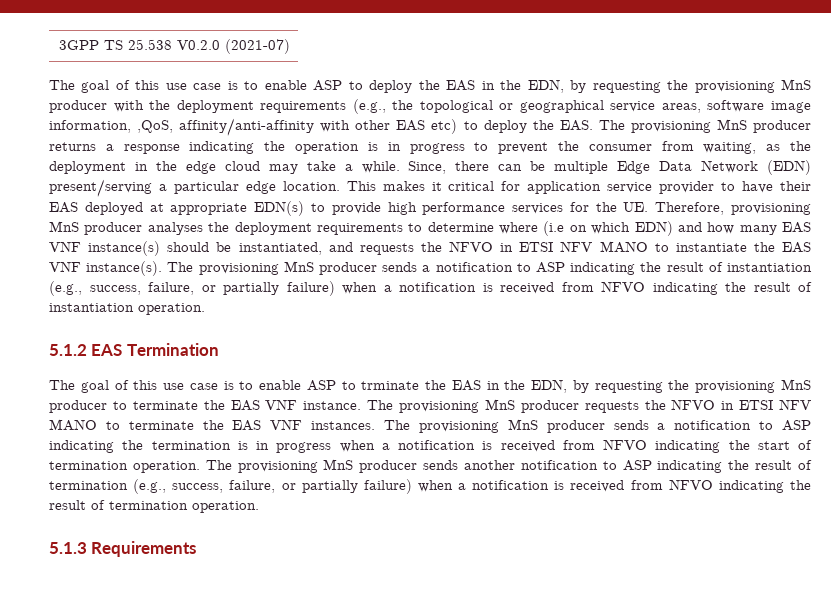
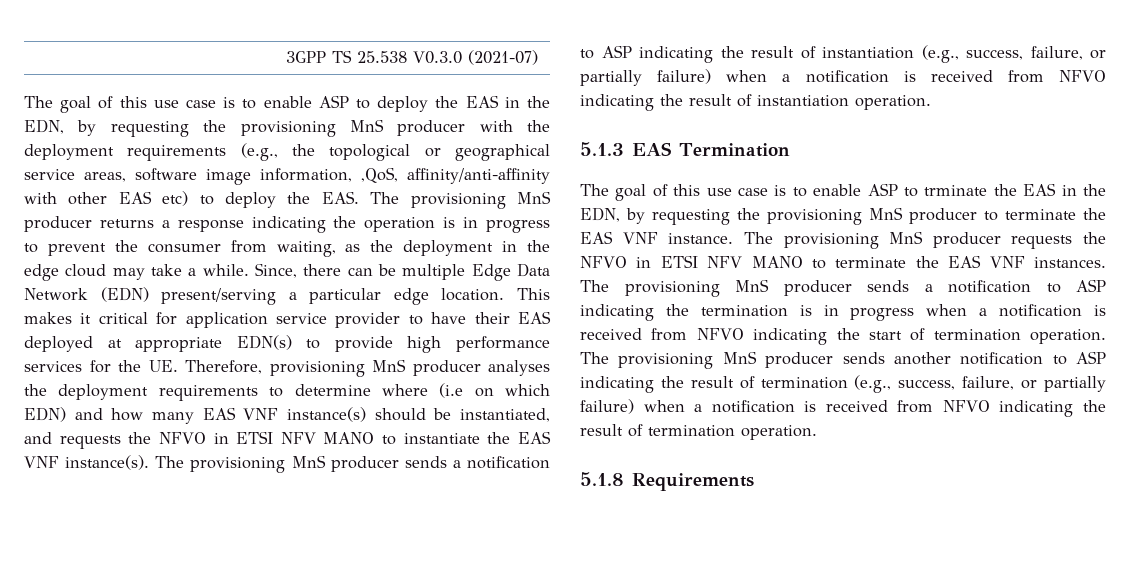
[177,40,221,50] V0.2.0 -> [412,51,462,64] V0.3.0
[49,344,87,356] 5.1.2 -> [580,142,624,156] 5.1.3
[49,542,87,554] 5.1.3 -> [580,472,624,486] 5.1.8

